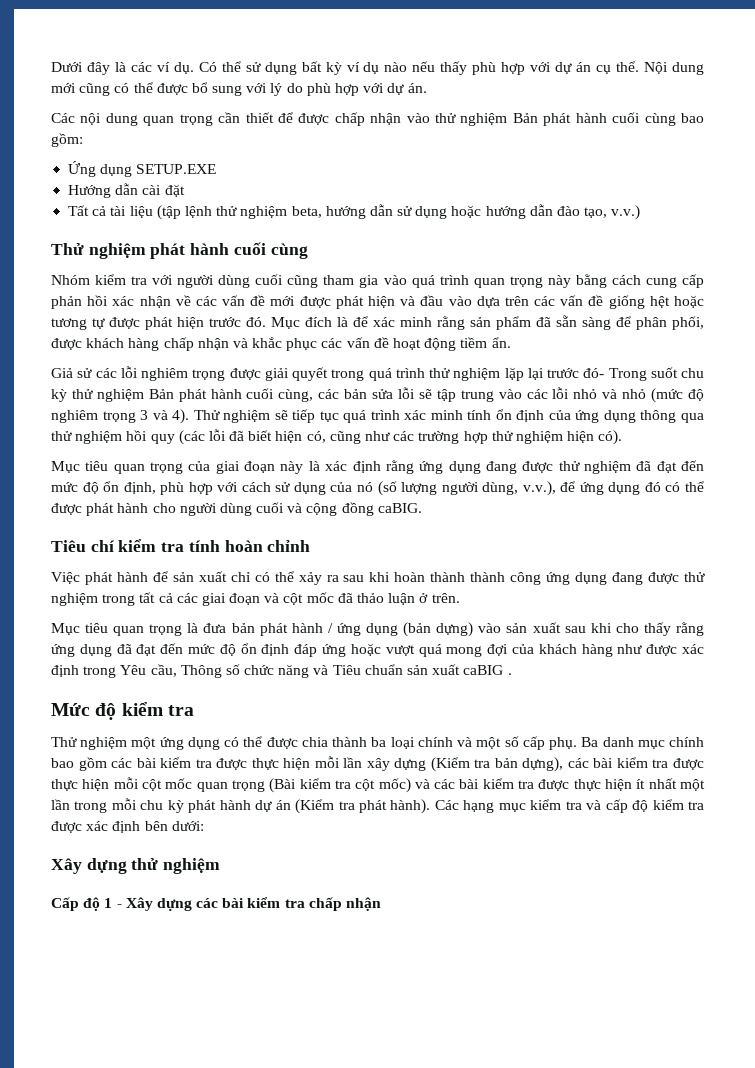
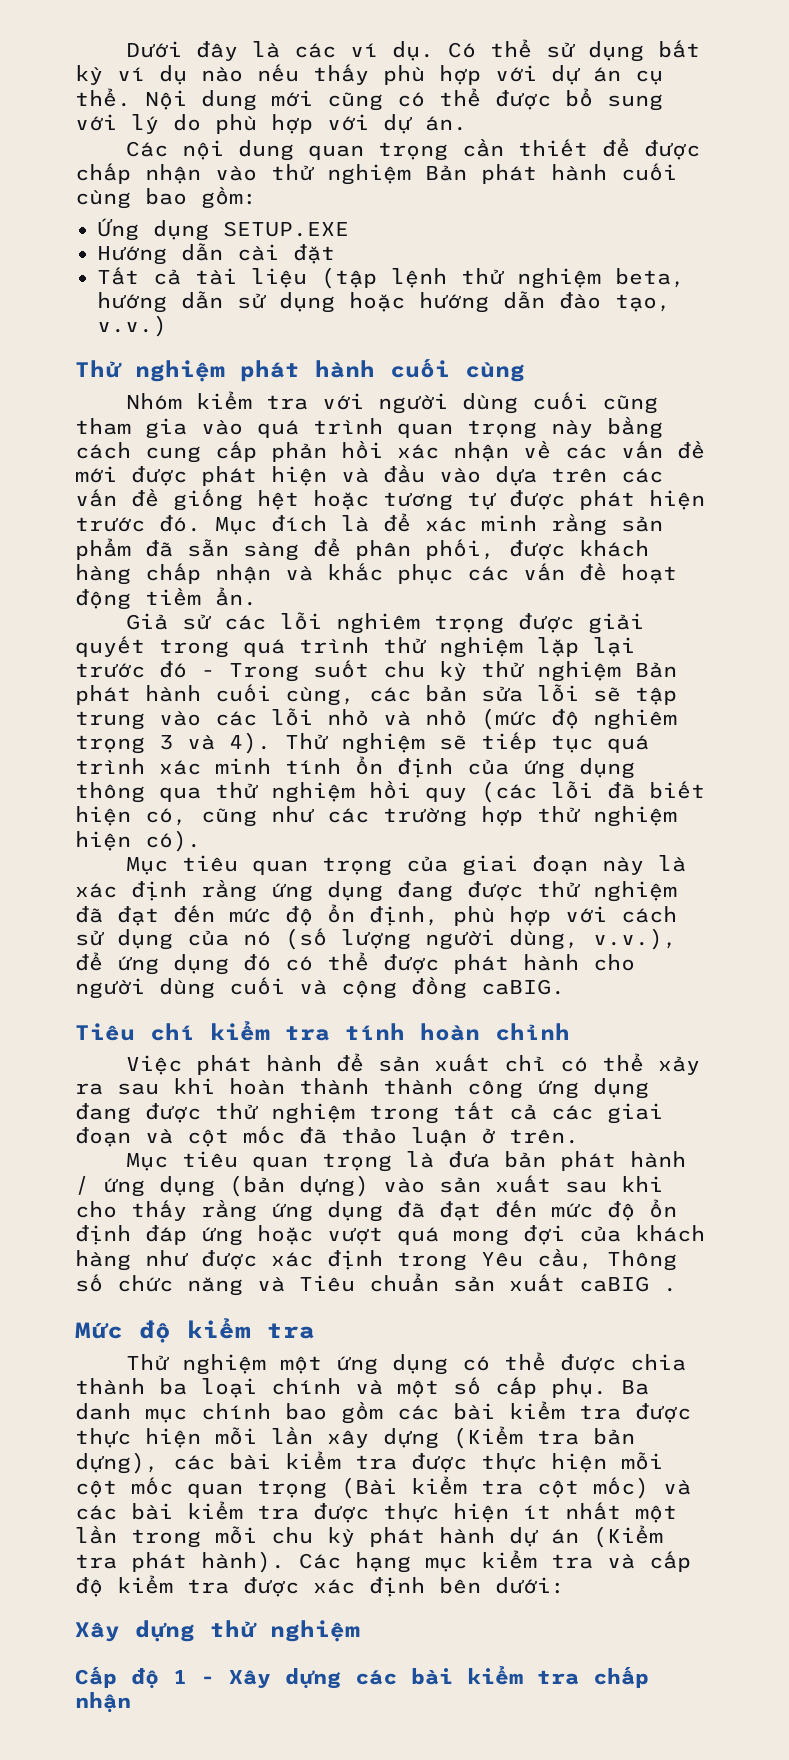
[583,368,605,378] đó- -> [159,661,215,678] đó -

